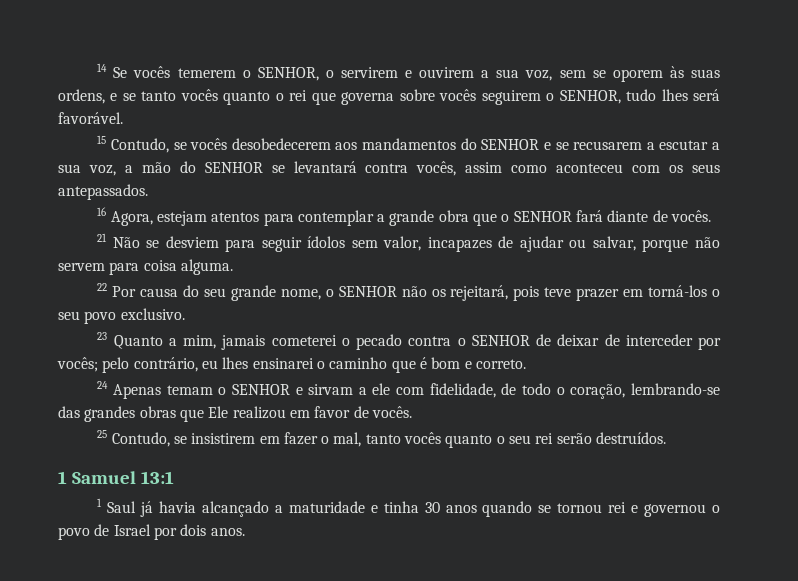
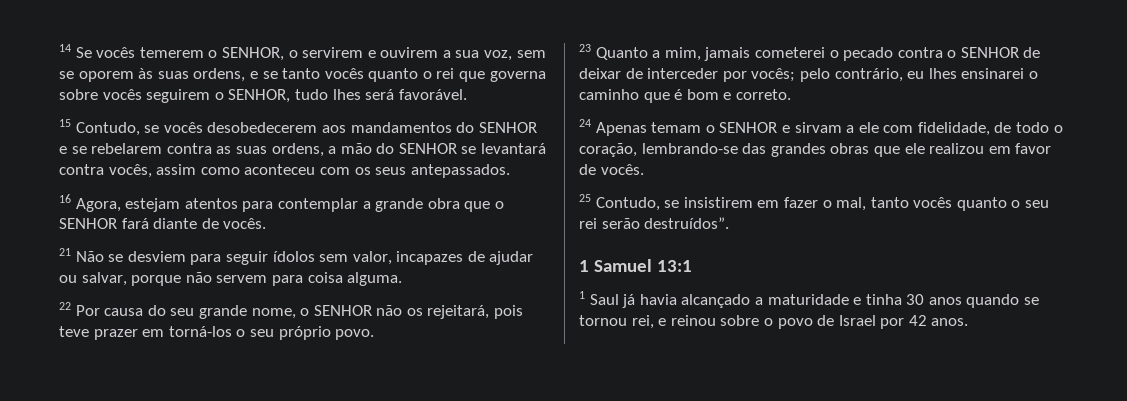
[573,140,721,150] [58,164,116,176] recusarem a escutar a sua voz, -> [91,143,324,157] rebelarem contra as suas ordens,
[84,308,185,324] povo exclusivo. -> [278,326,375,340] próprio povo.
[208,406,229,418] Ele -> [904,143,925,154] ele
[596,432,667,444] destruídos. -> [644,217,730,229] destruídos”.
[608,502,707,517] rei e governou -> [631,315,760,329] rei, e reinou sobre
[180,524,207,536] dois -> [908,315,927,326] 42

